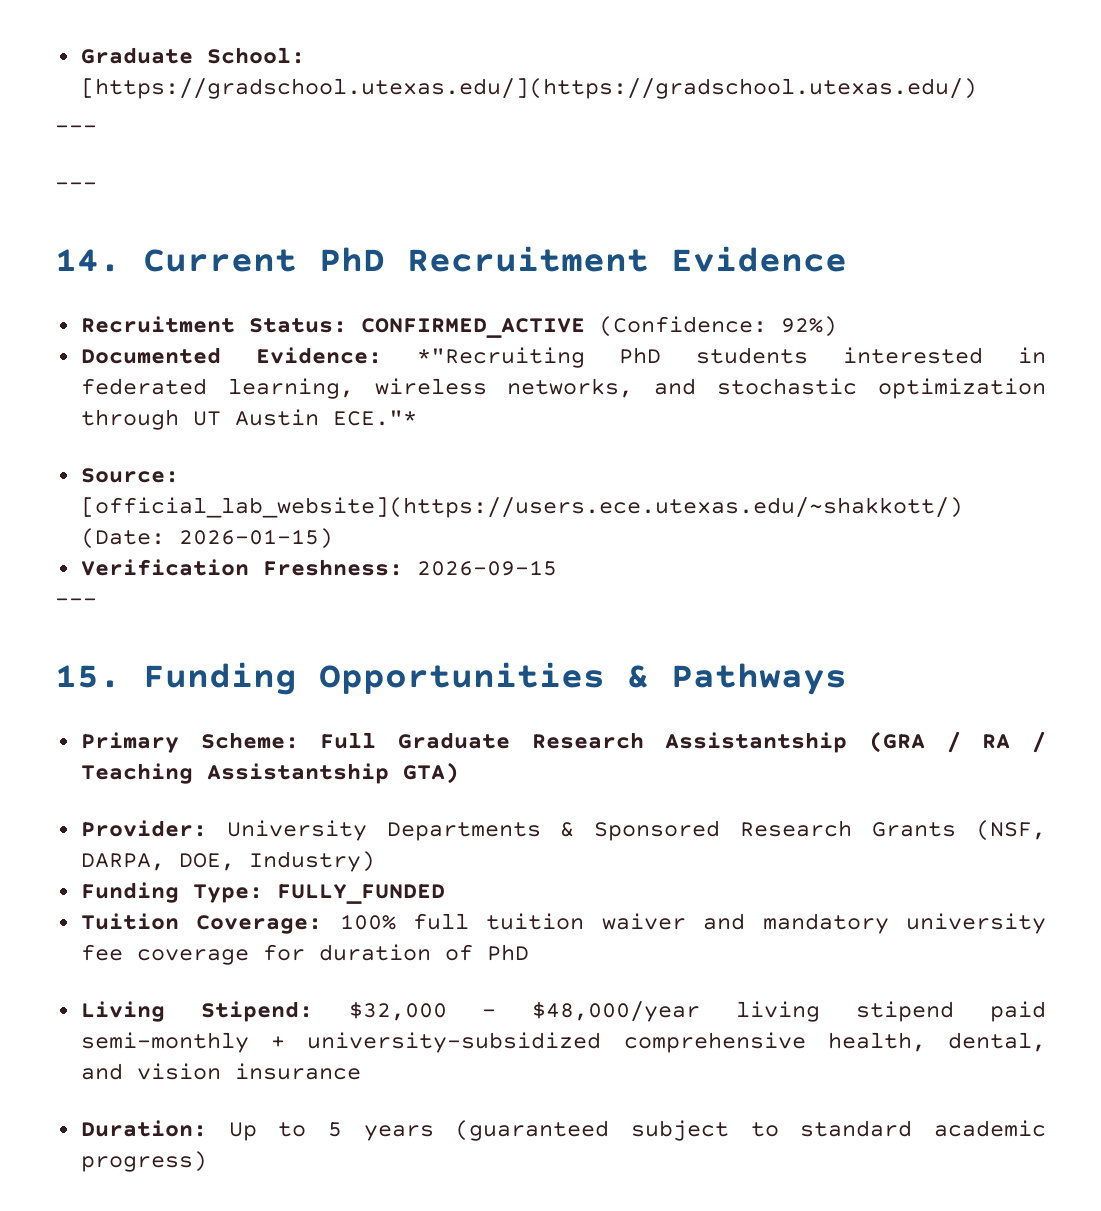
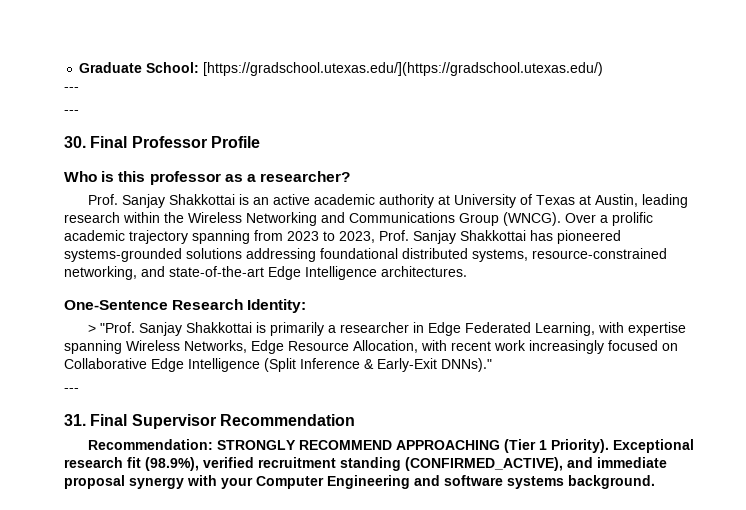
[55,246,847,272] [80,316,837,338] [80,347,1046,368] [80,378,1046,399] [80,409,417,430] [80,468,179,483] [80,497,963,518] [80,528,333,549] [80,559,557,576] [55,598,97,606] [55,662,847,695] [80,731,1046,753] [80,762,459,784] [80,820,1046,841] [80,851,375,872] [80,882,445,904] [80,913,1046,934] [80,944,529,965] [80,1001,1046,1022] [80,1032,1046,1053] [80,1063,361,1080] [80,1120,1046,1141] [80,1151,207,1172] 14. Current PhD Recruitment Evidence // Recruitment Status: CONFIRMED_ACTIVE (Confidence: 92%) // Documented Evidence: *"Recruiting PhD students interested in federated learning, wireless networks, and stochastic optimization through UT Austin ECE."* // Source: [official_lab_website](https://users.ece.utexas.edu/~shakkott/) (Date: 2026-01-15) // Verification Freshness: 2026-09-15 // --- // 15. Funding Opportunities & Pathways // Primary Scheme: Full Graduate Research Assistantship (GRA / RA / Teaching Assistantship GTA) // Provider: University Departments & Sponsored Research Grants (NSF, DARPA, DOE, Industry) // Funding Type: FULLY_FUNDED // Tuition Coverage: 100% full tuition waiver and mandatory university fee coverage for duration of PhD // Living Stipend: $32,000 - $48,000/year living stipend paid semi-monthly + university-subsidized comprehensive health, dental, and vision insurance // Duration: Up to 5 years (guaranteed subject to standard academic progress) -> [64,136,260,148] [64,171,351,185] [87,194,688,208] [64,212,653,226] [64,230,621,244] [64,248,667,262] [64,266,467,280] [64,299,307,313] [87,322,686,336] [64,340,678,354] [64,358,492,372] [64,388,79,392] [64,414,355,429] [87,439,694,453] [64,457,667,471] [64,475,655,489] 30. Final Professor Profile // Who is this professor as a researcher? // Prof. Sanjay Shakkottai is an active academic authority at University of Texas at Austin, leading research within the Wireless Networking and Communications Group (WNCG). Over a prolific academic trajectory spanning from 2023 to 2023, Prof. Sanjay Shakkottai has pioneered systems-grounded solutions addressing foundational distributed systems, resource-constrained networking, and state-of-the-art Edge Intelligence architectures. // One-Sentence Research Identity: // > "Prof. Sanjay Shakkottai is primarily a researcher in Edge Federated Learning, with expertise spanning Wireless Networks, Edge Resource Allocation, with recent work increasingly focused on Collaborative Edge Intelligence (Split Inference & Early-Exit DNNs)." // --- // 31. Final Supervisor Recommendation // Recommendation: STRONGLY RECOMMEND APPROACHING (Tier 1 Priority). Exceptional research fit (98.9%), verified recruitment standing (CONFIRMED_ACTIVE), and immediate proposal synergy with your Computer Engineering and software systems background.

